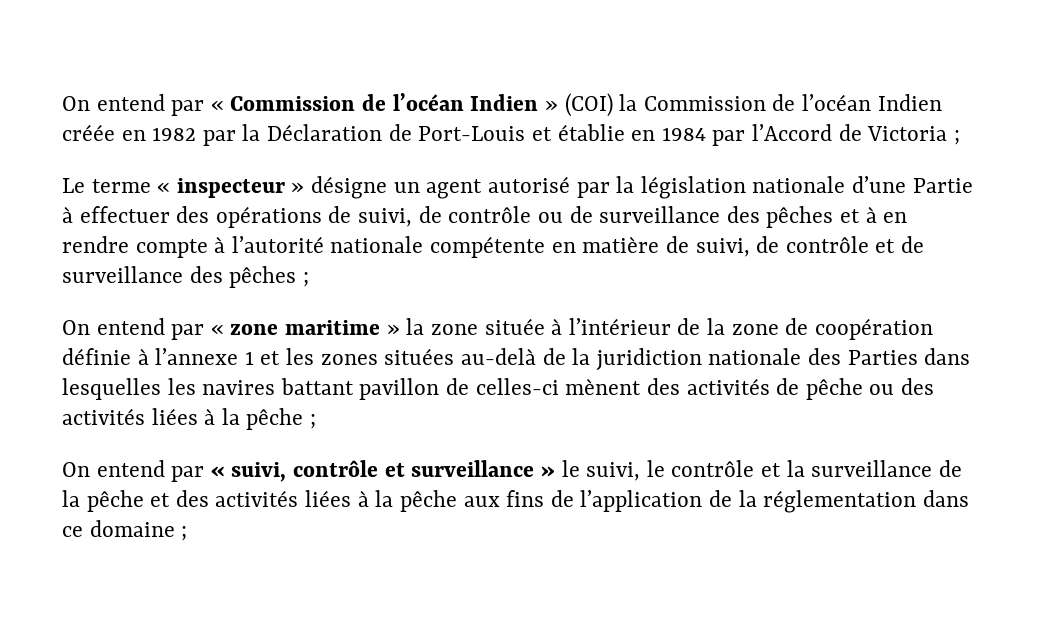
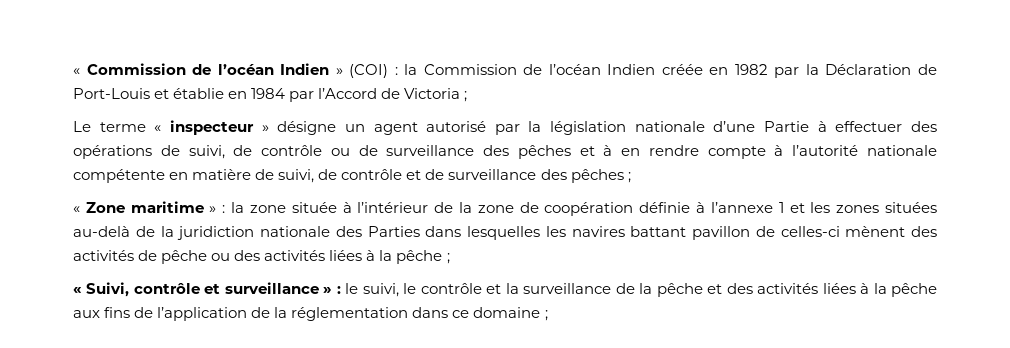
[62,94,205,116] On entend par -> (73, 71) none
(613, 105) none -> [394,67,398,75] :
[62,318,279,340] On entend par « zone -> [73,202,125,213] « Zone
(400, 329) none -> [222,205,226,213] :
[62,460,287,482] On entend par « suivi, -> [73,282,130,297] « Suivi,
(555, 471) none -> [336,286,341,294] :

